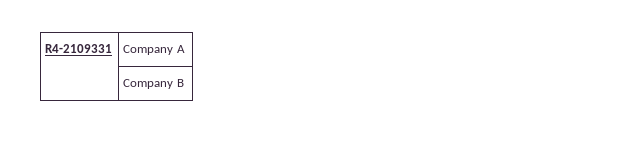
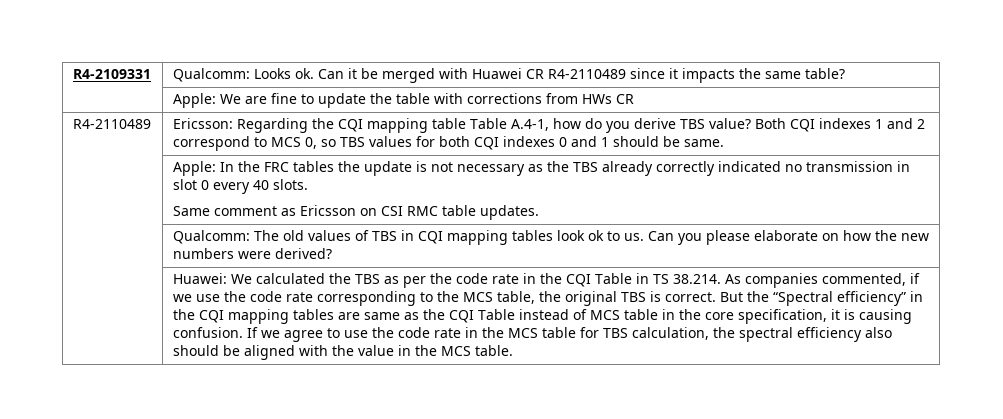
[123,45,185,55] [123,79,184,89] Company A // | Company B -> [172,68,845,83] [172,93,634,108] [72,119,151,129] [172,118,925,133] [172,136,724,151] [172,161,910,176] [172,179,308,194] [172,205,539,220] [172,230,929,245] [172,248,332,259] [172,273,920,288] [172,291,923,306] [172,309,912,324] [172,327,892,342] [172,345,513,360] Qualcomm: Looks ok. Can it be merged with Huawei CR R4-2110489 since it impacts the same table? // | Apple: We are fine to update the table with corrections from HWs CR // R4-2110489 | Ericsson: Regarding the CQI mapping table Table A.4-1, how do you derive TBS value? Both CQI indexes 1 and 2 correspond to MCS 0, so TBS values for both CQI indexes 0 and 1 should be same. // | Apple: In the FRC tables the update is not necessary as the TBS already correctly indicated no transmission in slot 0 every 40 slots. // Same comment as Ericsson on CSI RMC table updates. // | Qualcomm: The old values of TBS in CQI mapping tables look ok to us. Can you please elaborate on how the new numbers were derived? // | Huawei: We calculated the TBS as per the code rate in the CQI Table in TS 38.214. As companies commented, if we use the code rate corresponding to the MCS table, the original TBS is correct. But the “Spectral efficiency” in the CQI mapping tables are same as the CQI Table instead of MCS table in the core specification, it is causing confusion. If we agree to use the code rate in the MCS table for TBS calculation, the spectral efficiency also should be aligned with the value in the MCS table.

